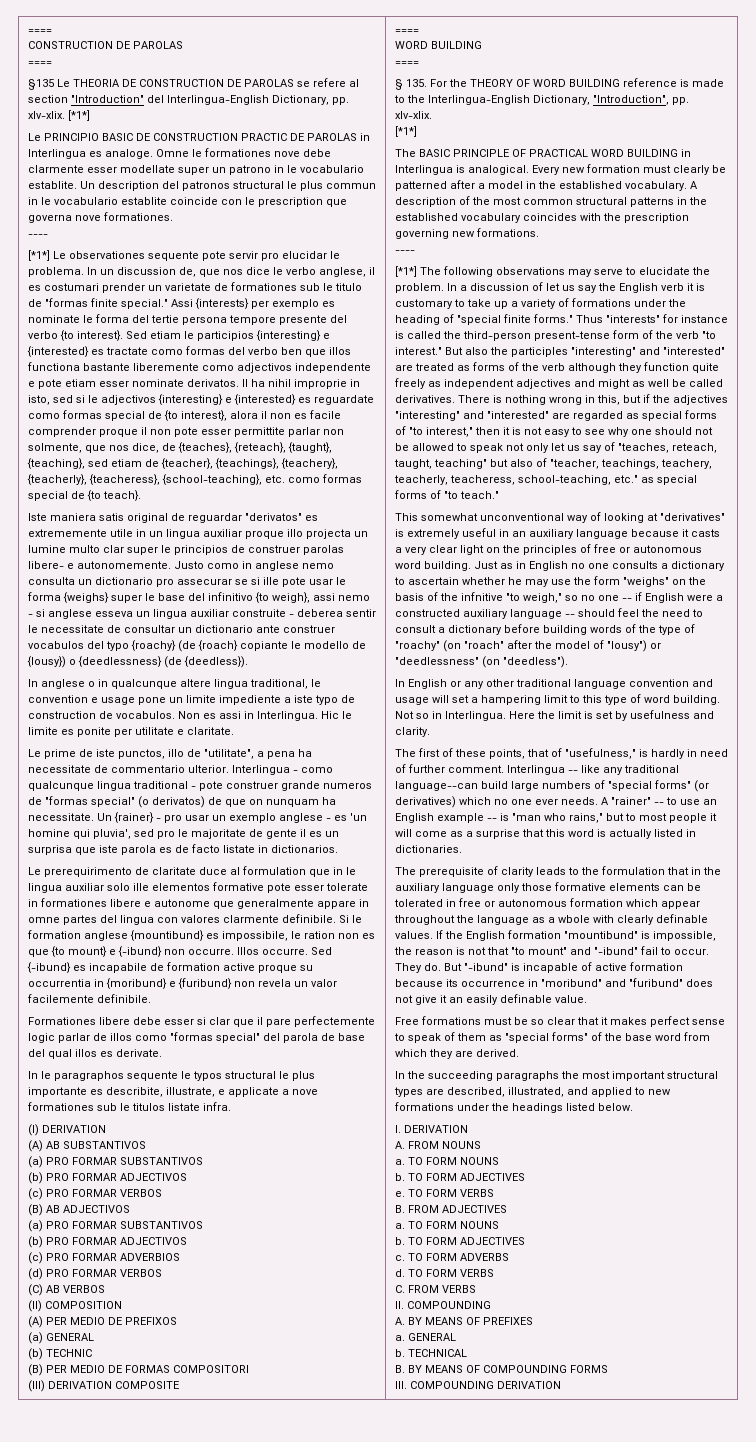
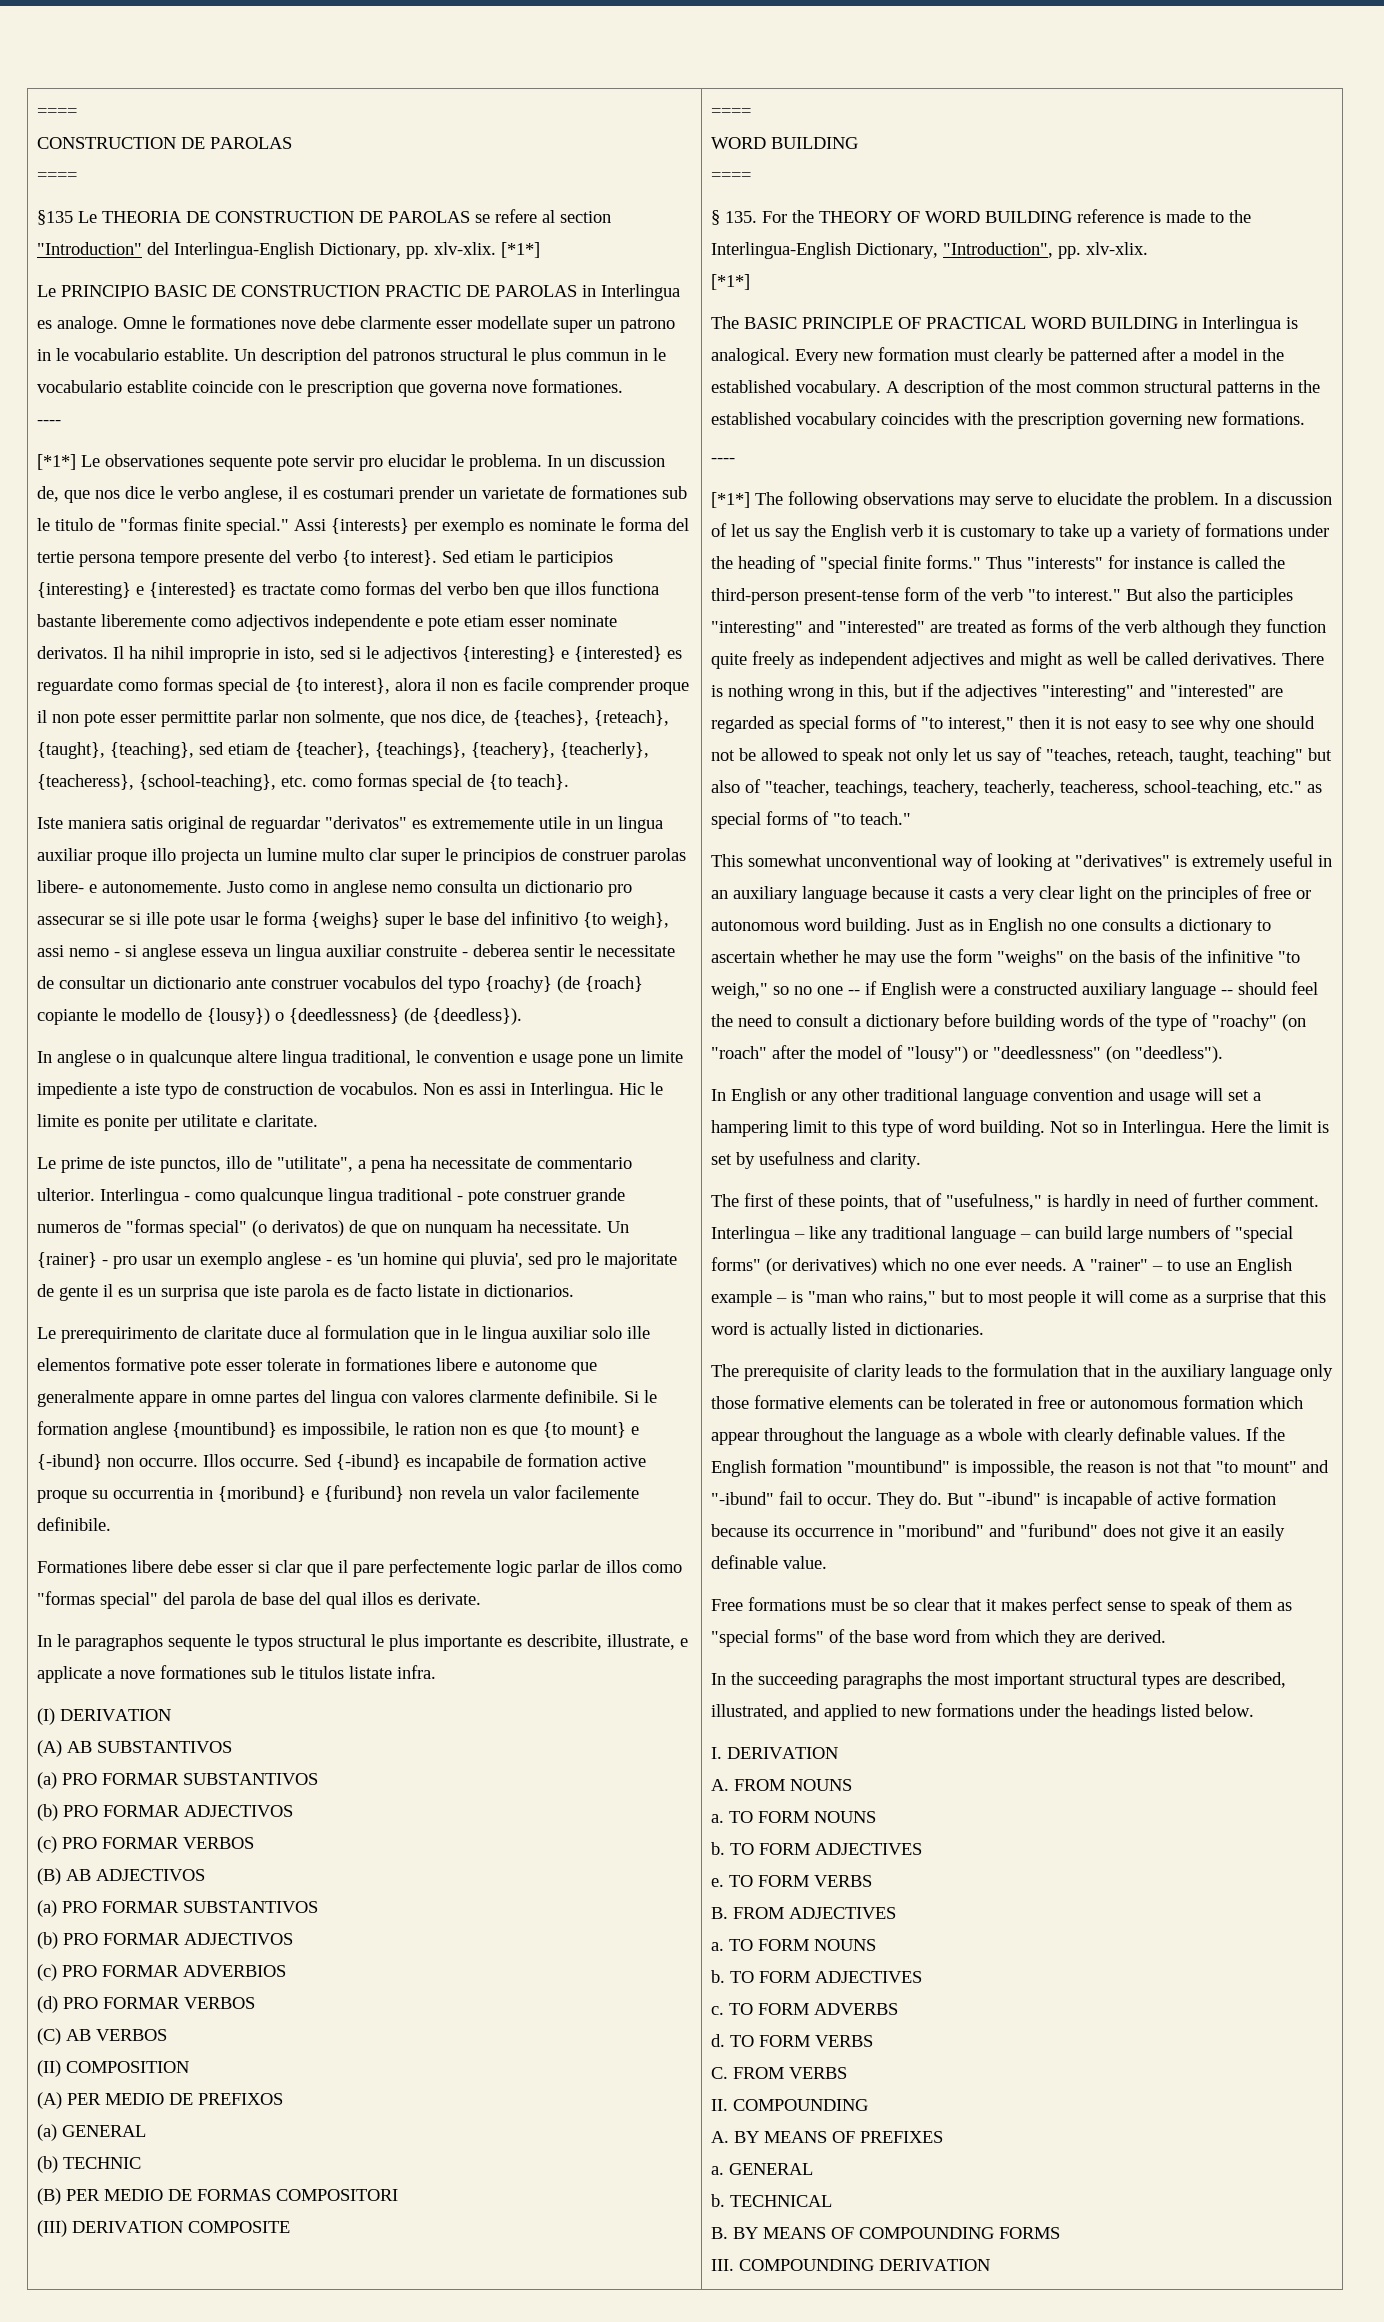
[460,592,503,601] infnitive -> [1207,949,1274,963] infinitive
[567,770,578,773] -- -> [794,1234,806,1239] –
[394,781,478,791] language--can -> [951,1226,1061,1243] language – can
[653,802,664,805] -- -> [1152,1266,1164,1271] –
[486,818,497,821] -- -> [776,1298,788,1303] –

